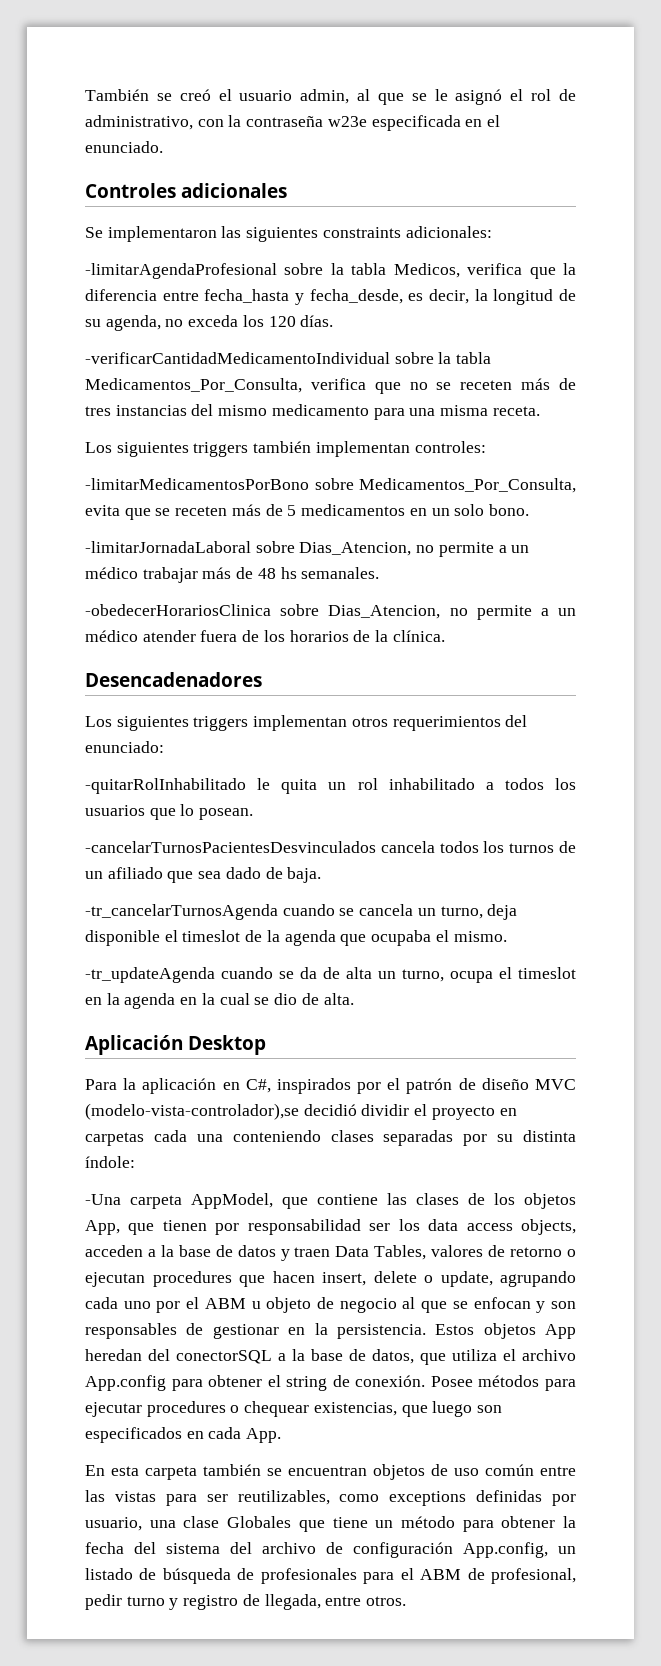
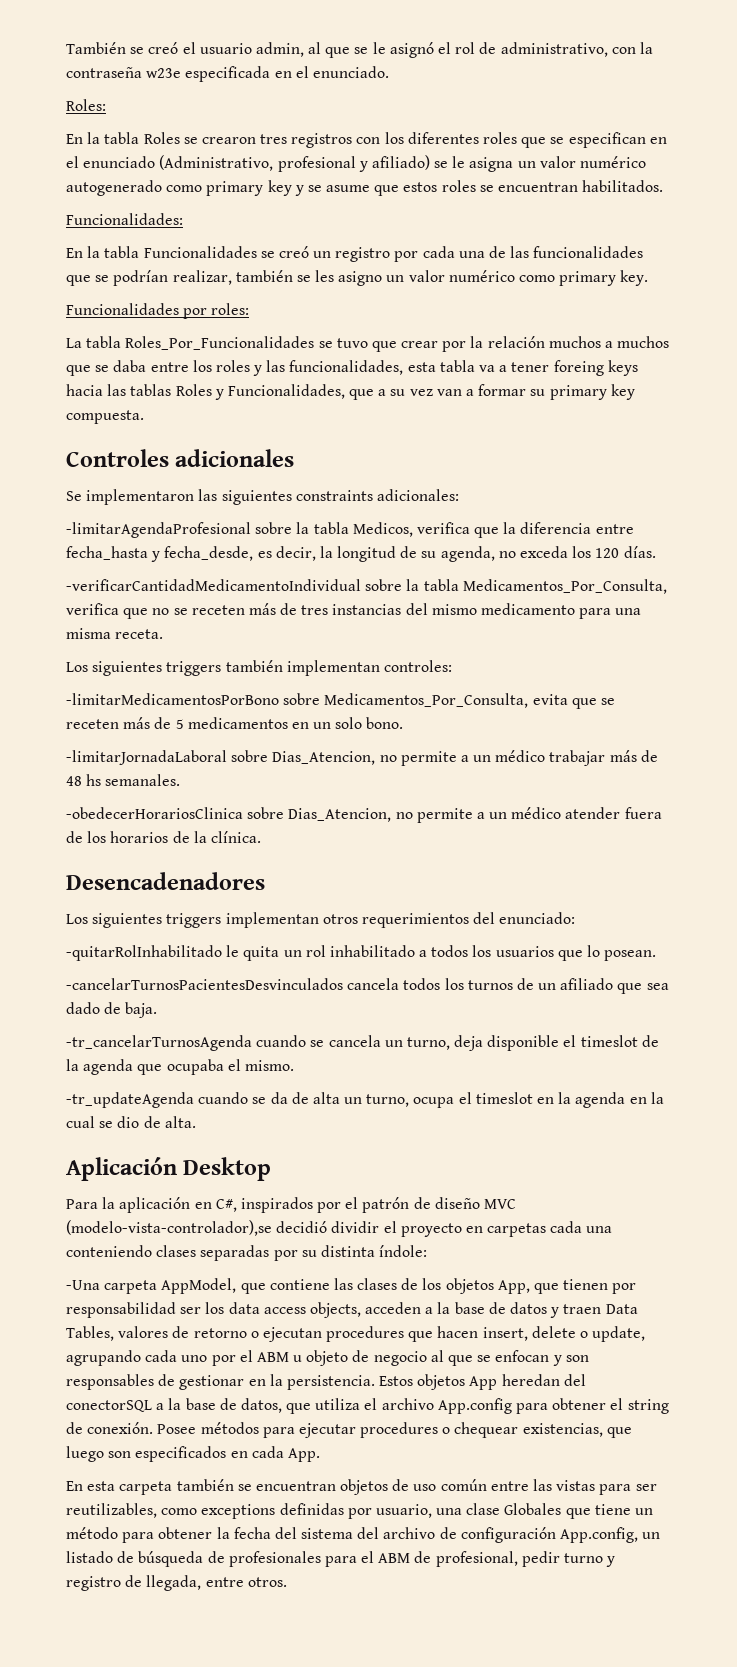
(163, 147) none -> [66,99,106,111] [66,132,667,148] [66,155,647,172] [66,180,664,196] [66,213,183,225] [66,246,644,262] [66,270,649,286] [66,303,250,319] [66,336,670,352] [66,360,638,376] [66,384,635,400] [66,410,144,424] // Roles: // En la tabla Roles se crearon tres registros con los diferentes roles que se especifican en el enunciado (Administrativo, profesional y afiliado) se le asigna un valor numérico autogenerado como primary key y se asume que estos roles se encuentran habilitados. // Funcionalidades: // En la tabla Funcionalidades se creó un registro por cada una de las funcionalidades que se podrían realizar, también se les asigno un valor numérico como primary key. // Funcionalidades por roles: // La tabla Roles_Por_Funcionalidades se tuvo que crear por la relación muchos a muchos que se daba entre los roles y las funcionalidades, esta tabla va a tener foreing keys hacia las tablas Roles y Funcionalidades, que a su vez van a formar su primary key compuesta.

